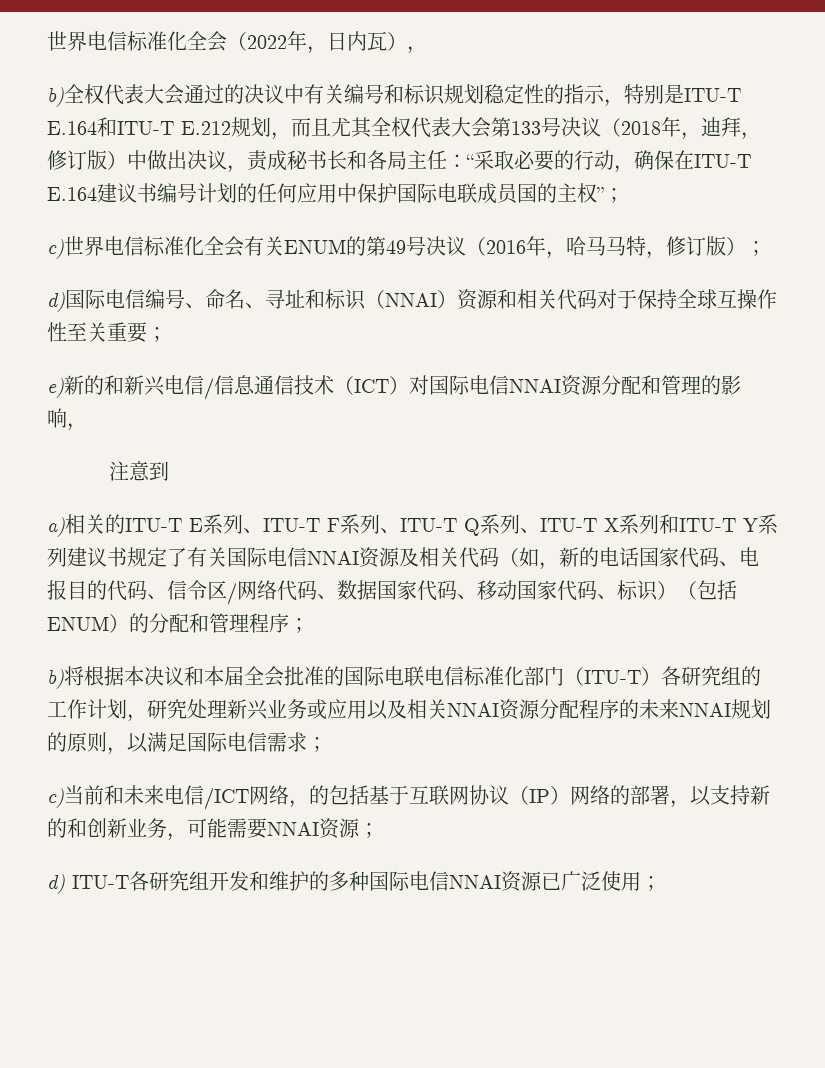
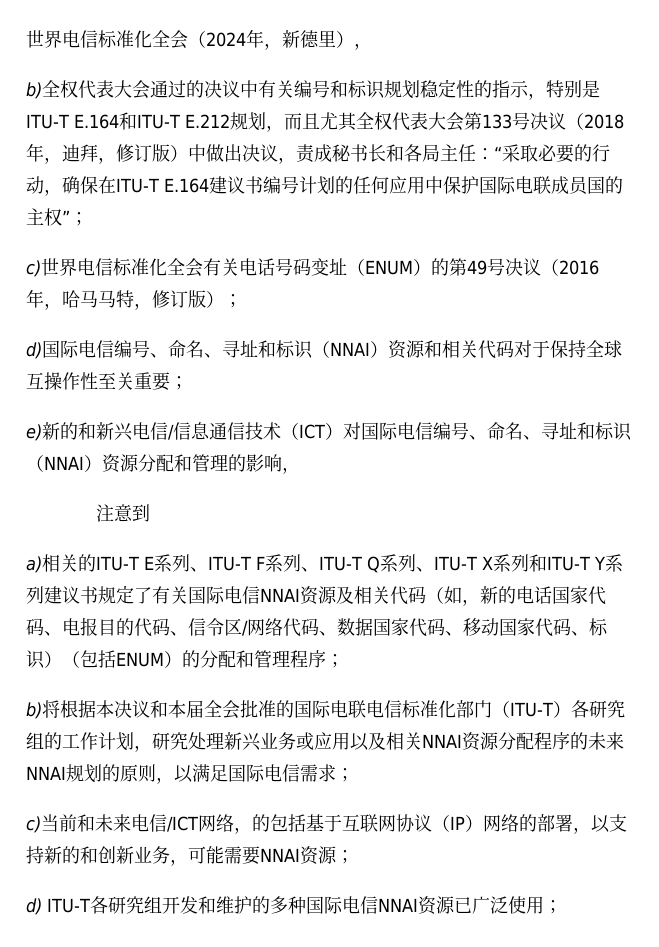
[247,31,387,54] 2022年，日内瓦 -> [206,29,336,50] 2024年，新德里
[284,239,346,254] ENUM -> [239,258,431,276] 电话号码变址（ENUM）
[509,379,561,393] NNAI -> [433,422,632,441] [26,455,102,472] 编号、命名、寻址和标识（NNAI）

